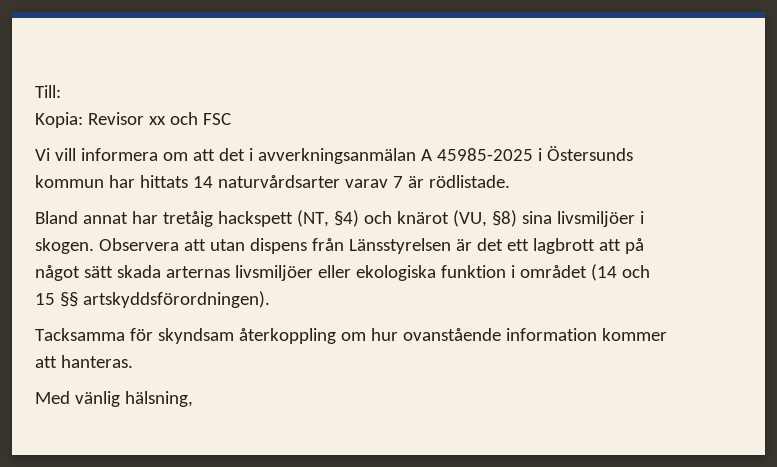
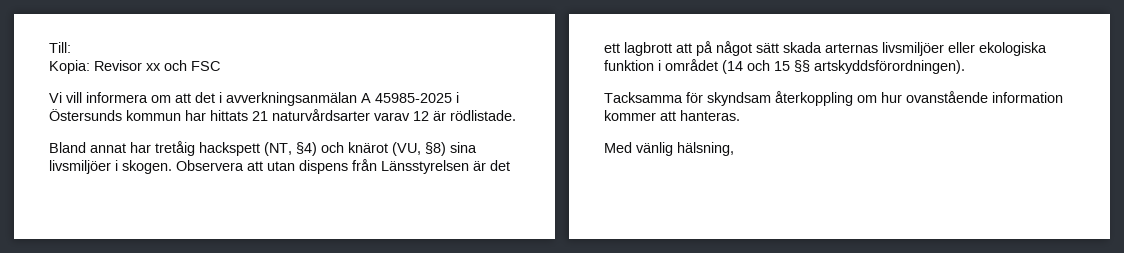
[192,176,213,188] 14 -> [252,111,268,121] 21
[392,176,403,188] 7 -> [413,111,429,121] 12

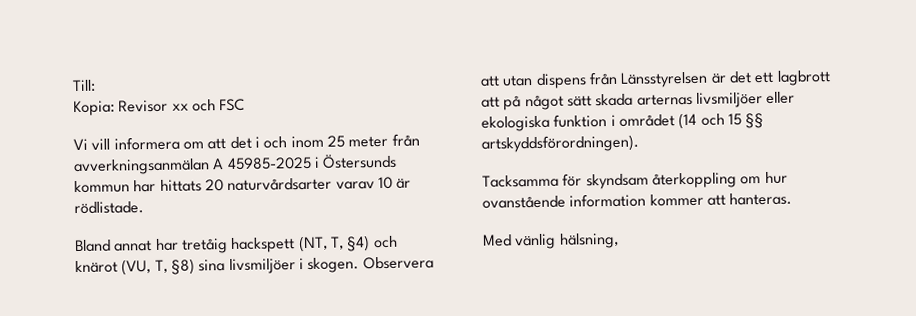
(222, 97) none -> [263,133,420,149] och inom 25 meter från
[252,111,268,121] 21 -> [204,179,224,192] 20
[413,111,429,121] 12 -> [377,176,393,190] 10
(292, 149) none -> [330,236,344,250] T,
(421, 149) none -> [154,259,168,273] T,

